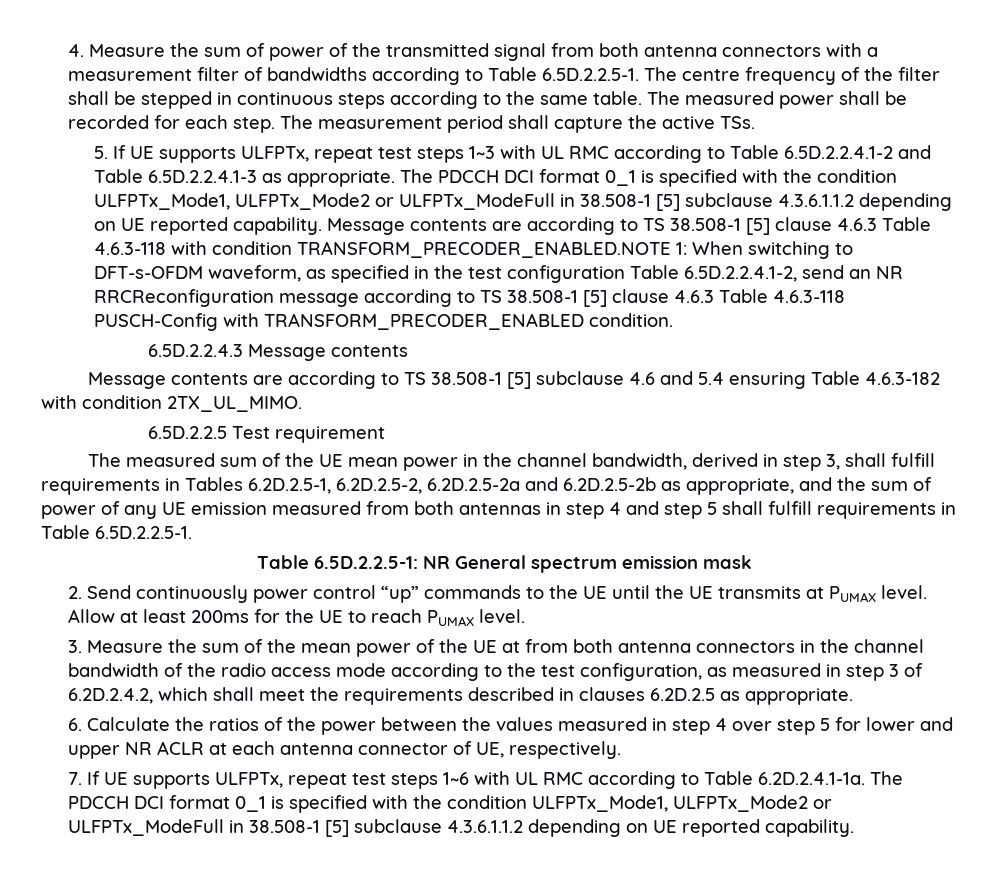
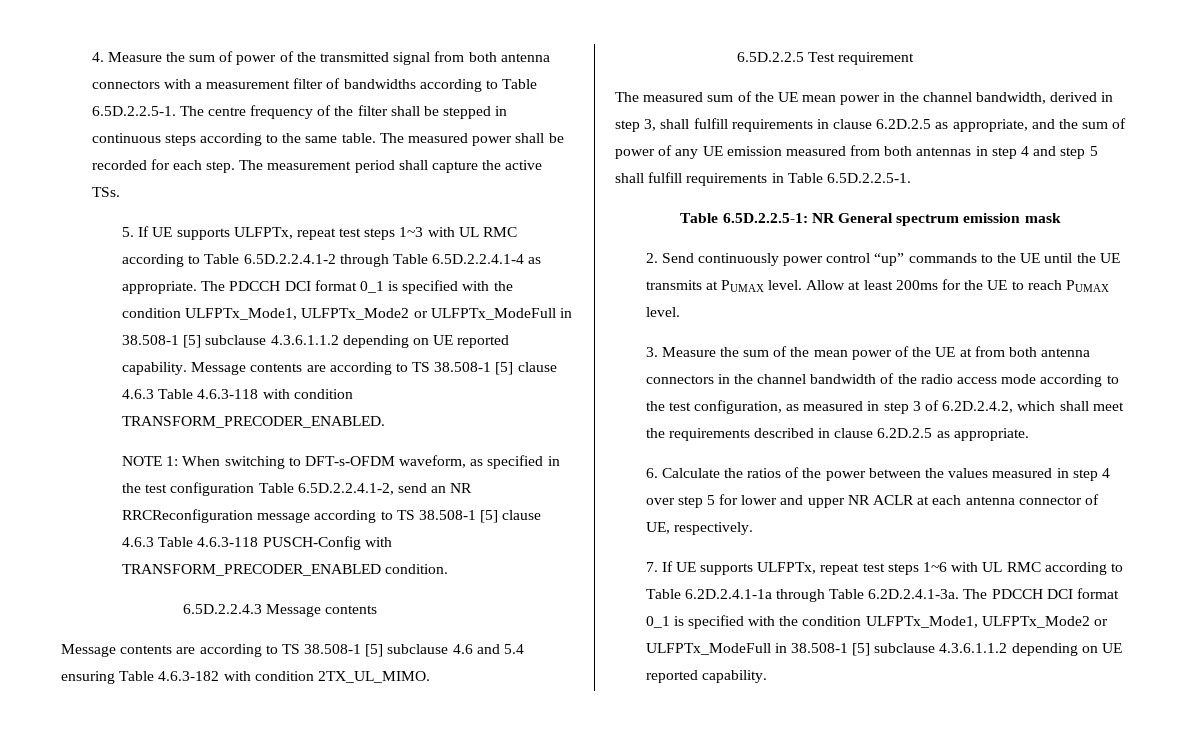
[898,145,932,159] [94,169,258,183] and Table 6.5D.2.2.4.1-3 -> [339,254,525,267] through Table 6.5D.2.2.4.1-4
[297,241,672,258] TRANSFORM_PRECODER_ENABLED.NOTE -> [121,416,385,428] [121,456,162,466] TRANSFORM_PRECODER_ENABLED. // NOTE
[185,477,656,494] Tables 6.2D.2.5-1, 6.2D.2.5-2, 6.2D.2.5-2a and 6.2D.2.5-2b -> [833,119,932,129] clause 6.2D.2.5
[578,687,645,701] clauses -> [834,428,874,438] clause
[757,772,865,785] 6.2D.2.4.1-1a. -> [684,589,960,602] 6.2D.2.4.1-1a through Table 6.2D.2.4.1-3a.

